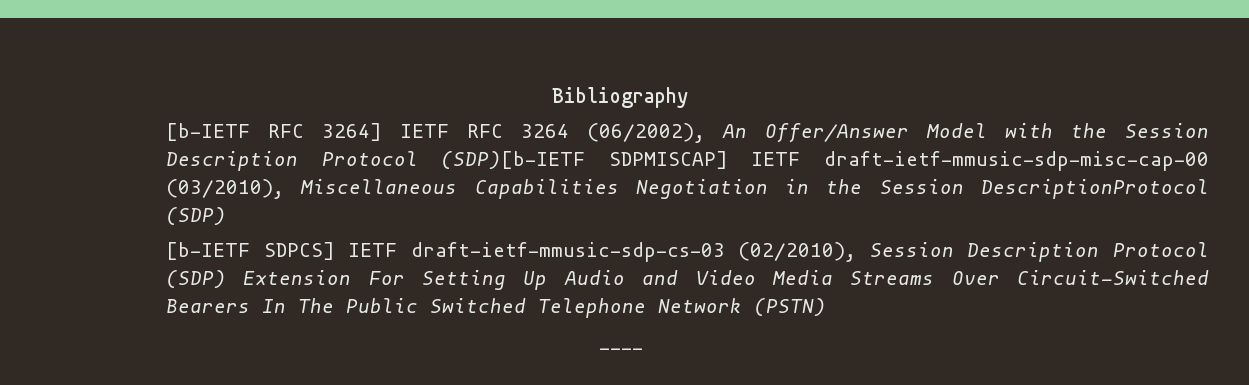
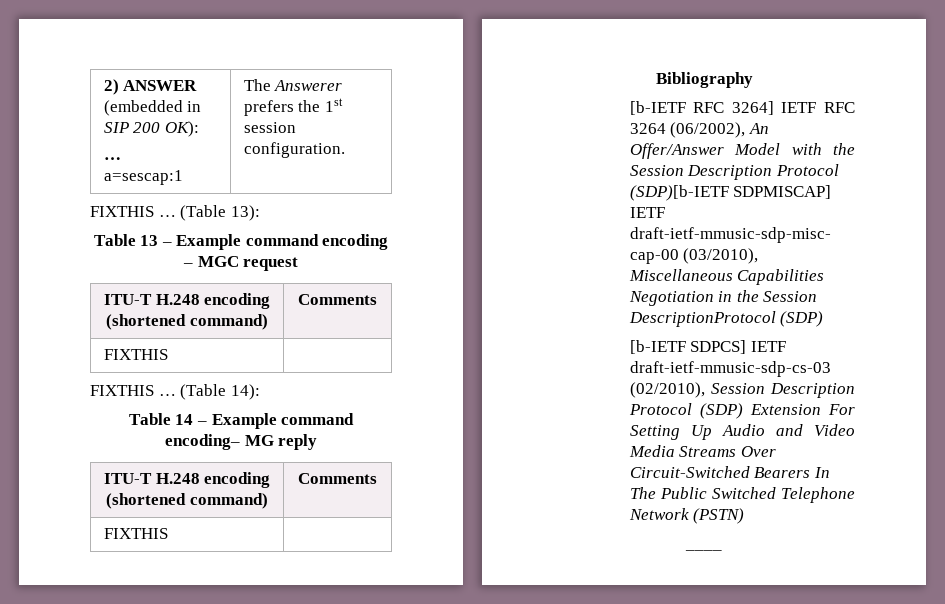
(552, 97) none -> [103,79,198,95] [103,100,202,116] [103,121,199,137] [103,157,121,160] [103,170,183,185] [243,79,343,91] [243,98,343,116] [243,122,296,133] [243,142,345,158] [90,205,260,221] [93,234,389,250] [182,256,299,271] [103,293,271,309] [106,314,268,330] [298,294,377,305] [103,349,168,360] [90,384,260,400] [128,413,355,429] [164,434,318,450] [103,472,271,488] [106,493,268,509] [298,473,377,484] [103,528,168,539] 2) ANSWER (embedded in SIP 200 OK): // … // a=sescap:1 | The Answerer prefers the 1st session configuration. // FIXTHIS … (Table 13): // Table 13 – Example command encoding – MGC request // ITU-T H.248 encoding (shortened command) | Comments // FIXTHIS | // FIXTHIS … (Table 14): // Table 14 – Example command encoding– MG reply // ITU-T H.248 encoding (shortened command) | Comments // FIXTHIS | //

